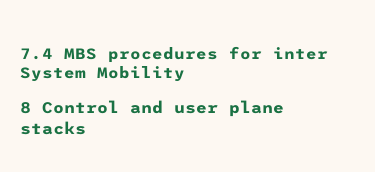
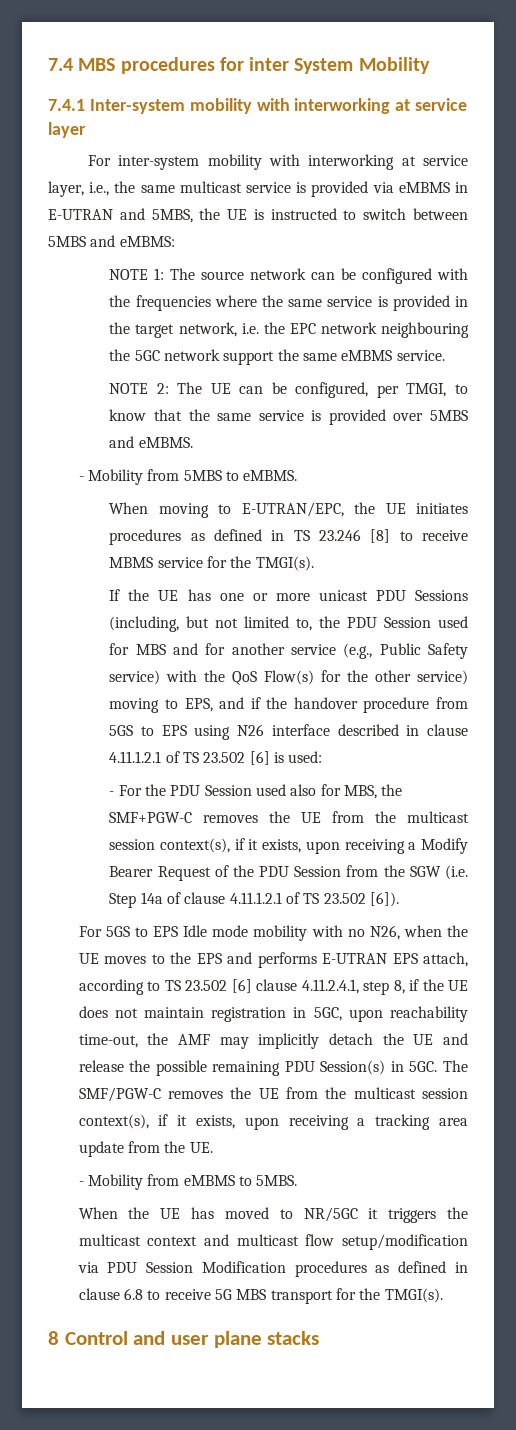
(185, 74) none -> [48,98,468,114] [48,122,86,138] [87,154,469,170] [48,181,468,197] [48,208,468,223] [48,235,175,247] [109,268,468,284] [109,295,468,311] [109,322,469,338] [109,349,445,365] [109,382,468,398] [109,409,468,425] [109,436,193,448] [78,469,298,485] [109,502,468,518] [109,529,468,545] [109,556,314,571] [109,589,468,601] [109,616,468,632] [109,643,468,659] [109,670,468,685] [109,697,468,713] [109,724,468,740] [109,751,323,765] [109,784,403,799] [109,811,469,823] [109,838,468,854] [109,865,469,881] [109,892,399,908] [78,925,468,941] [78,952,468,968] [78,979,468,995] [78,1006,468,1022] [78,1033,468,1049] [78,1060,468,1076] [78,1087,468,1102] [78,1114,468,1130] [78,1141,213,1157] [78,1174,298,1190] [78,1207,469,1223] [78,1234,469,1250] [77,1261,469,1277] [78,1288,443,1304] // 7.4.1 Inter-system mobility with interworking at service layer // For inter-system mobility with interworking at service layer, i.e., the same multicast service is provided via eMBMS in E-UTRAN and 5MBS, the UE is instructed to switch between 5MBS and eMBMS: // NOTE 1: The source network can be configured with the frequencies where the same service is provided in the target network, i.e. the EPC network neighbouring the 5GC network support the same eMBMS service. // NOTE 2: The UE can be configured, per TMGI, to know that the same service is provided over 5MBS and eMBMS. // - Mobility from 5MBS to eMBMS. // When moving to E-UTRAN/EPC, the UE initiates procedures as defined in TS 23.246 [8] to receive MBMS service for the TMGI(s). // If the UE has one or more unicast PDU Sessions (including, but not limited to, the PDU Session used for MBS and for another service (e.g., Public Safety service) with the QoS Flow(s) for the other service) moving to EPS, and if the handover procedure from 5GS to EPS using N26 interface described in clause 4.11.1.2.1 of TS 23.502 [6] is used: // - For the PDU Session used also for MBS, the SMF+PGW-C removes the UE from the multicast session context(s), if it exists, upon receiving a Modify Bearer Request of the PDU Session from the SGW (i.e. Step 14a of clause 4.11.1.2.1 of TS 23.502 [6]). // For 5GS to EPS Idle mode mobility with no N26, when the UE moves to the EPS and performs E-UTRAN EPS attach, according to TS 23.502 [6] clause 4.11.2.4.1, step 8, if the UE does not maintain registration in 5GC, upon reachability time-out, the AMF may implicitly detach the UE and release the possible remaining PDU Session(s) in 5GC. The SMF/PGW-C removes the UE from the multicast session context(s), if it exists, upon receiving a tracking area update from the UE. // - Mobility from eMBMS to 5MBS. // When the UE has moved to NR/5GC it triggers the multicast context and multicast flow setup/modification via PDU Session Modification procedures as defined in clause 6.8 to receive 5G MBS transport for the TMGI(s).

